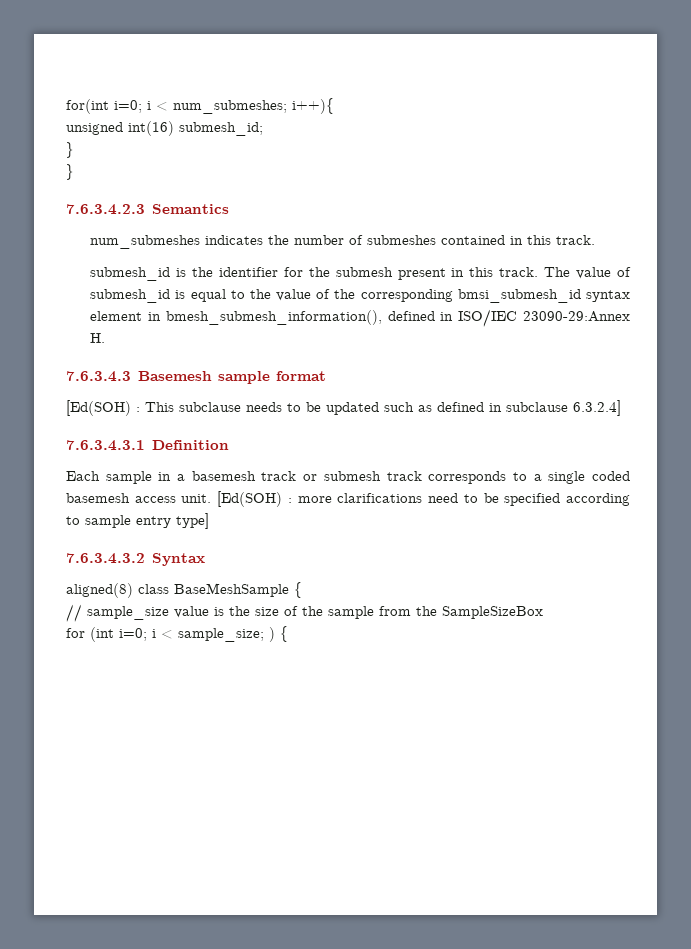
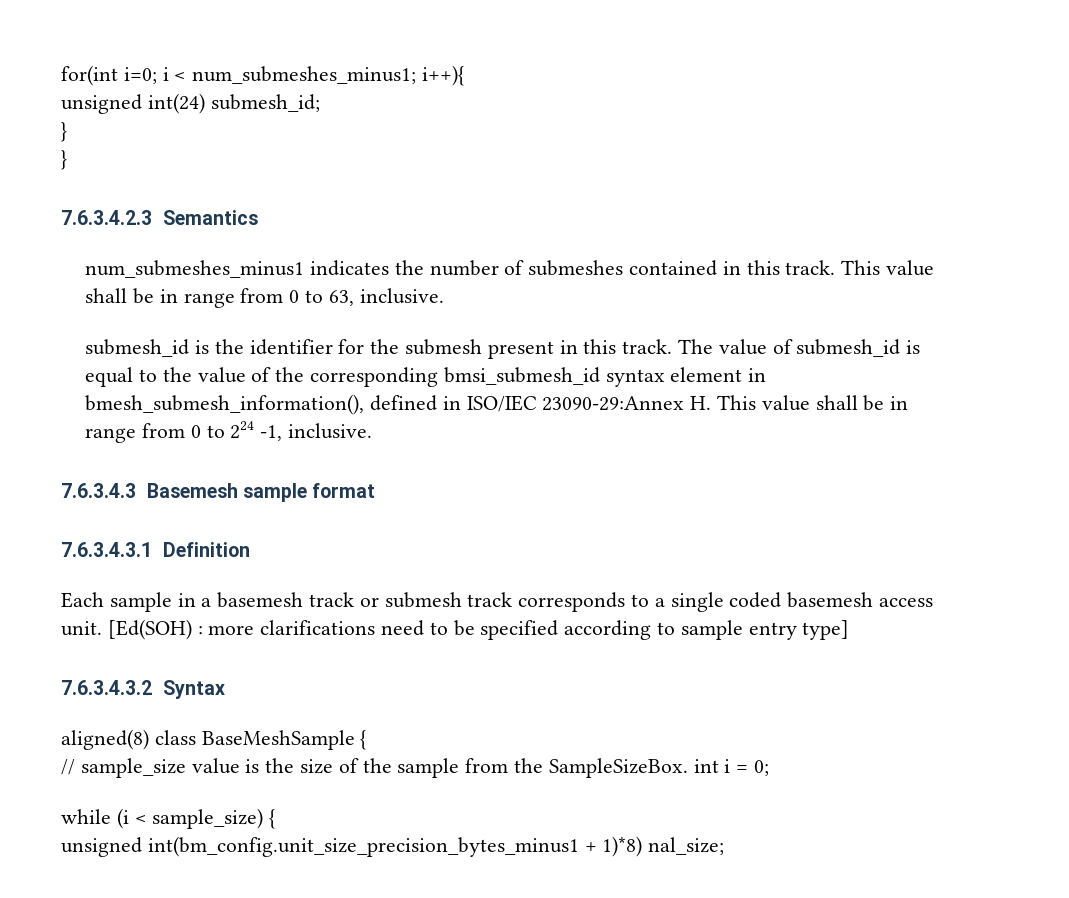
[173,100,287,114] num_submeshes; -> [192,66,417,84] num_submeshes_minus1;
[128,121,174,136] int(16) -> [147,93,205,114] int(24)
[90,235,201,249] num_submeshes -> [85,260,305,278] num_submeshes_minus1
(596, 240) none -> [841,260,935,276] [85,288,444,308] This value shall be in range from 0 to 63, inclusive.
[66,371,327,384] [66,400,621,416] // 7.6.3.4.3 Basemesh sample format // [Ed(SOH) : This subclause needs to be updated such as defined in subclause 6.3.2.4] -> [717,395,909,411] [85,421,373,443] [61,483,376,502] This value shall be in range from 0 to 224 -1, inclusive. // 7.6.3.4.3 Basemesh sample format
[442,606,543,619] [66,626,288,642] SampleSizeBox // for (int i=0; i < sample_size; ) { -> [548,758,770,778] [61,808,276,829] [61,836,725,857] SampleSizeBox. int i = 0; // while (i < sample_size) { // unsigned int(bm_config.unit_size_precision_bytes_minus1 + 1)*8) nal_size;

